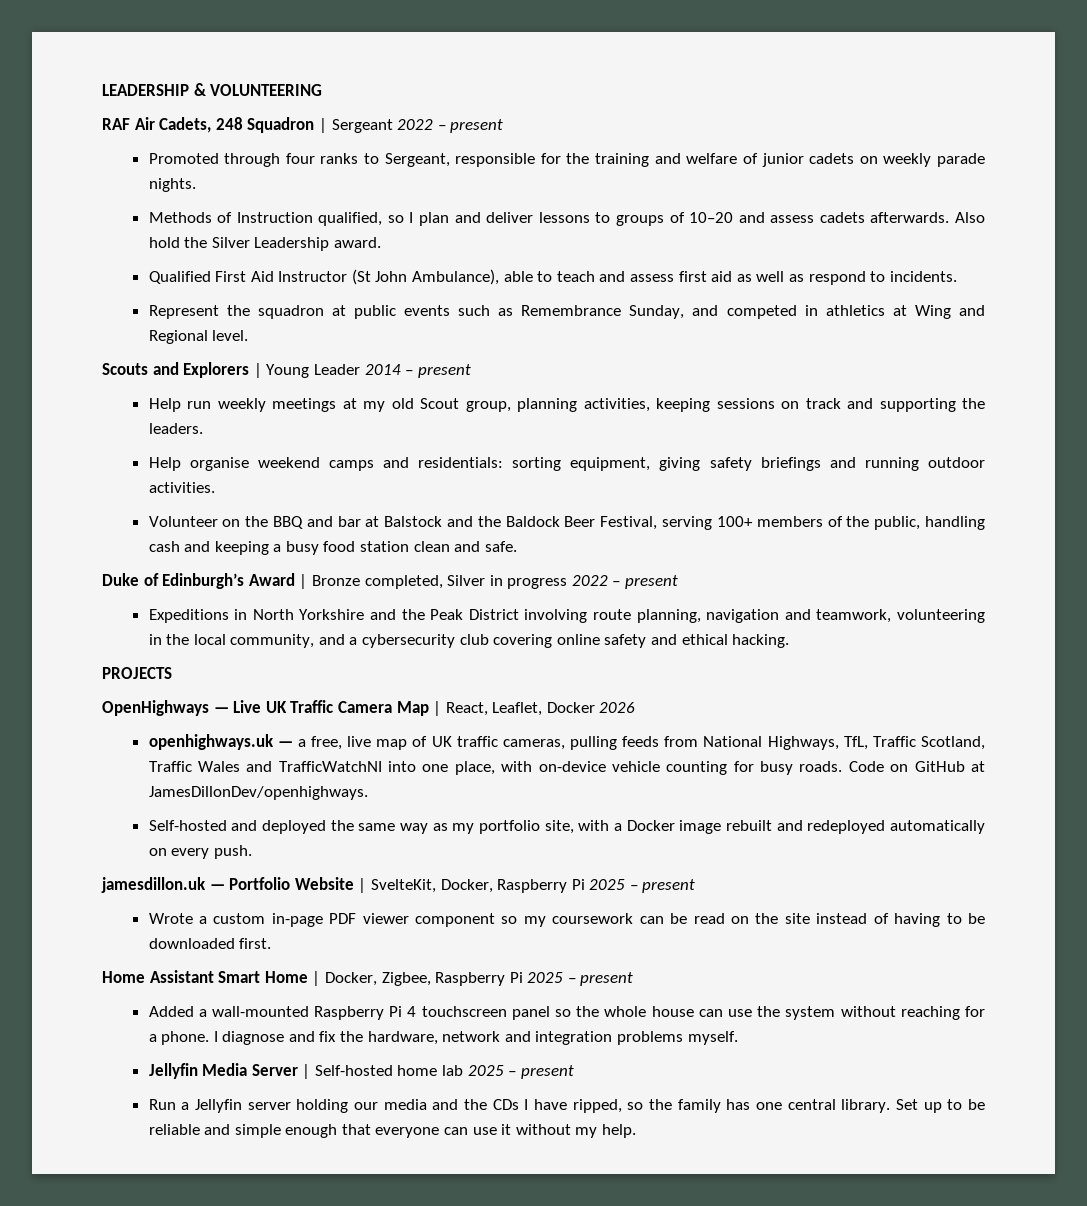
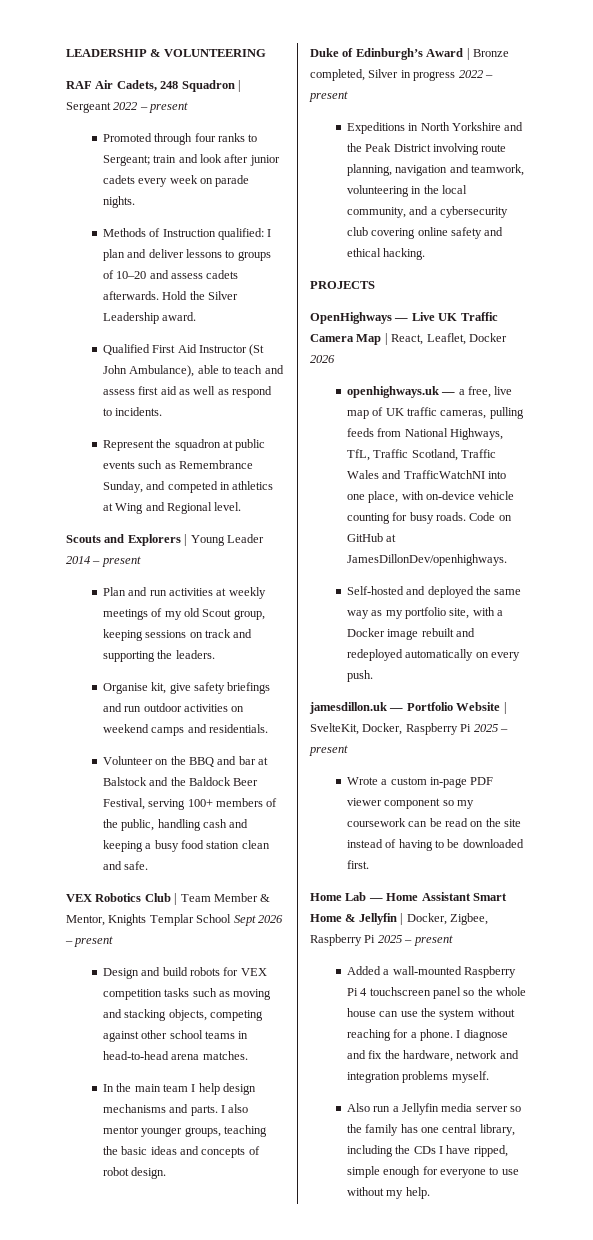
[384,153,932,167] Sergeant, responsible for the training and welfare of junior cadets on weekly -> [102,154,280,166] [102,175,213,187] Sergeant; train and look after junior cadets every week on
[318,212,404,226] qualified, so -> [217,228,264,240] qualified:
[954,212,985,223] [148,237,180,248] Also hold -> [162,291,188,300] Hold
[148,398,212,412] Help run -> [102,587,227,596] Plan and run activities at
[342,398,357,409] at -> [151,608,163,617] of
[517,398,650,412] planning activities, -> (265, 615) none
[148,457,986,471] [148,482,215,493] Help organise weekend camps and residentials: sorting equipment, giving safety briefings and running outdoor activities. -> [102,682,271,694] [102,703,245,712] [102,724,268,736] Organise kit, give safety briefings and run outdoor activities on weekend camps and residentials.
(517, 546) none -> [66,893,271,905] [66,914,283,926] [65,936,114,947] [102,967,267,979] [102,988,272,1000] [102,1009,263,1021] [102,1030,249,1042] [102,1051,248,1060] [102,1083,257,1095] [102,1104,249,1116] [102,1125,267,1137] [102,1146,260,1158] [102,1167,167,1179] // VEX Robotics Club | Team Member & Mentor, Knights Templar School Sept 2026 – present // Design and build robots for VEX competition tasks such as moving and stacking objects, competing against other school teams in head-to-head arena matches. // In the main team I help design mechanisms and parts. I also mentor younger groups, teaching the basic ideas and concepts of robot design.
(145, 977) none -> [345,892,419,901] Lab — Home
(308, 977) none -> [345,913,397,925] & Jellyfin
[148,1063,574,1079] [148,1099,622,1113] Jellyfin Media Server | Self-hosted home lab 2025 – present // Run a Jellyfin server holding our media and the CDs I have ripped, -> [346,1103,508,1115] Also run a Jellyfin media server
[841,1099,985,1113] [148,1124,512,1138] library. Set up to be reliable and simple enough that everyone can use it -> [479,1124,515,1136] [346,1145,508,1157] [346,1166,519,1178] library, including the CDs I have ripped, simple enough for everyone to use

